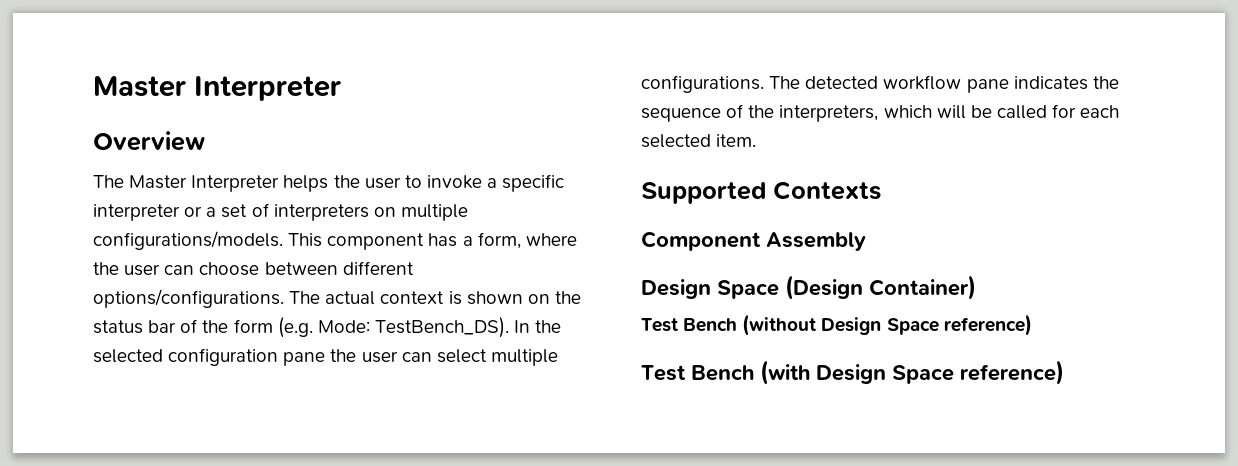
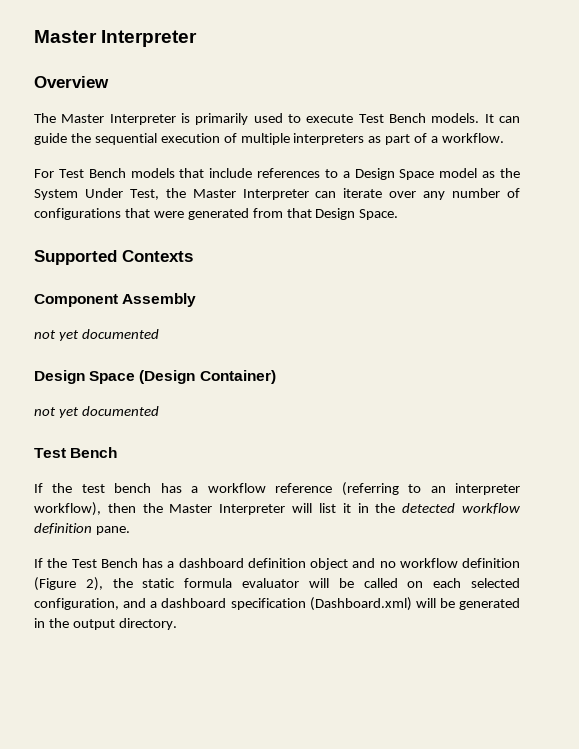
[283,174,565,192] [93,203,468,221] [93,231,577,250] [93,261,414,276] [93,289,581,308] [93,317,562,338] [93,348,558,366] [641,75,1119,93] [641,104,1120,122] [641,134,757,148] helps the user to invoke a specific interpreter or a set of interpreters on multiple configurations/models. This component has a form, where the user can choose between different options/configurations. The actual context is shown on the status bar of the form (e.g. Mode: TestBench_DS). In the selected configuration pane the user can select multiple configurations. The detected workflow pane indicates the sequence of the interpreters, which will be called for each selected item. -> [181,113,520,125] [34,133,505,145] [34,168,521,180] [34,188,521,200] [34,208,399,220] is primarily used to execute Test Bench models. It can guide the sequential execution of multiple interpreters as part of a workflow. // For Test Bench models that include references to a Design Space model as the System Under Test, the Master Interpreter can iterate over any number of configurations that were generated from that Design Space.
(866, 241) none -> [34,329,159,341] // not yet documented
[641,314,1032,336] [641,360,1064,385] Test Bench (without Design Space reference) // Test Bench (with Design Space reference) -> [34,406,159,418] [34,447,118,458] [34,482,520,496] [34,502,520,516] [34,523,130,535] [34,558,520,570] [34,577,520,591] [34,597,520,611] [34,618,177,630] not yet documented // Test Bench // If the test bench has a workflow reference (referring to an interpreter workflow), then the Master Interpreter will list it in the detected workflow definition pane. // If the Test Bench has a dashboard definition object and no workflow definition (Figure 2), the static formula evaluator will be called on each selected configuration, and a dashboard specification (Dashboard.xml) will be generated in the output directory.

